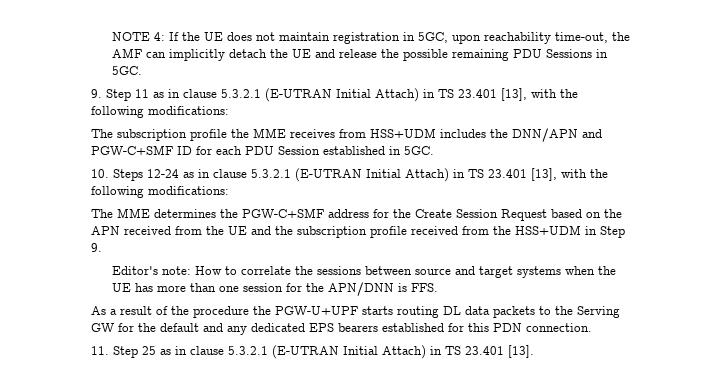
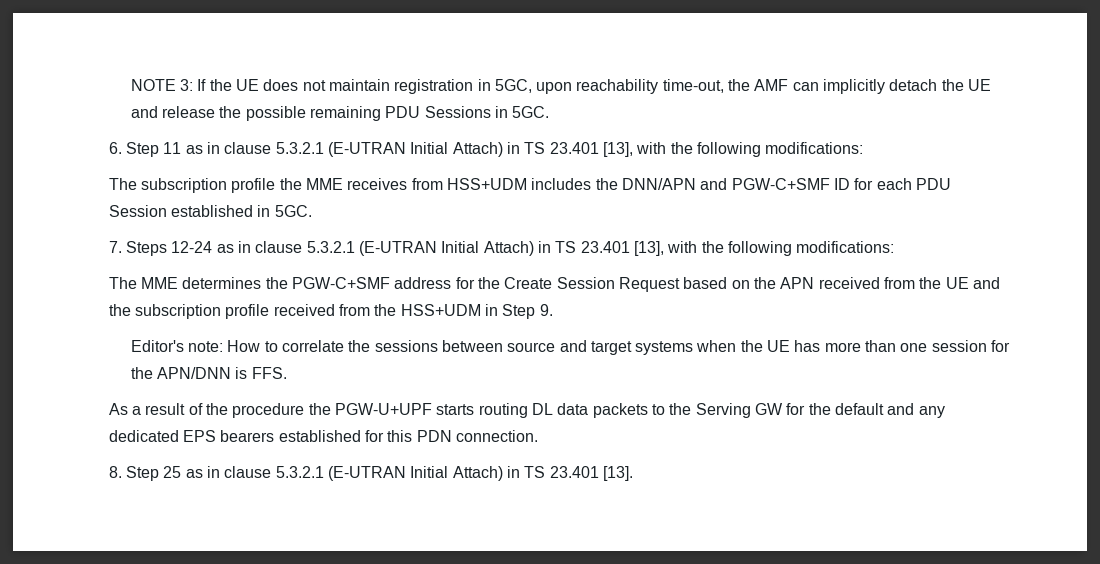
[153,32,165,41] 4: -> [179,79,193,91] 3:
[90,89,102,98] 9. -> [108,142,122,154] 6.
[90,169,109,178] 10. -> [108,241,122,253] 7.
[90,346,109,355] 11. -> [108,466,122,478] 8.

